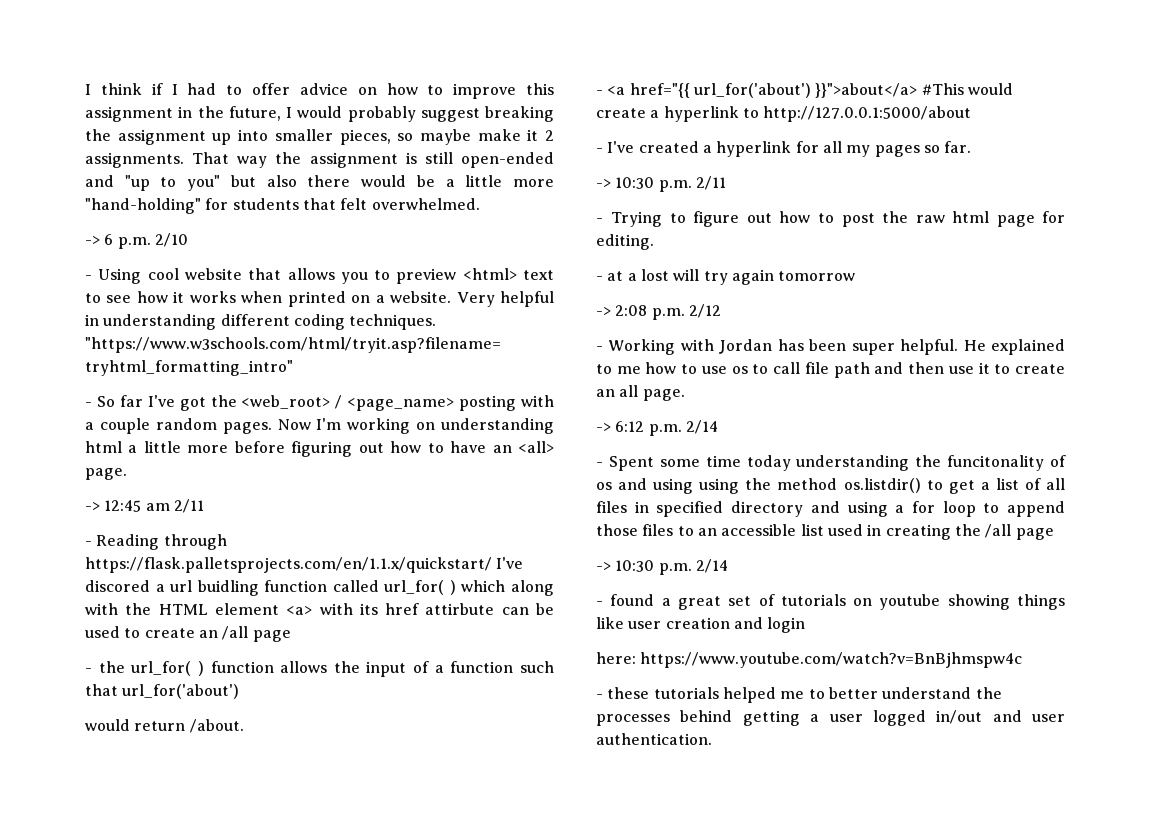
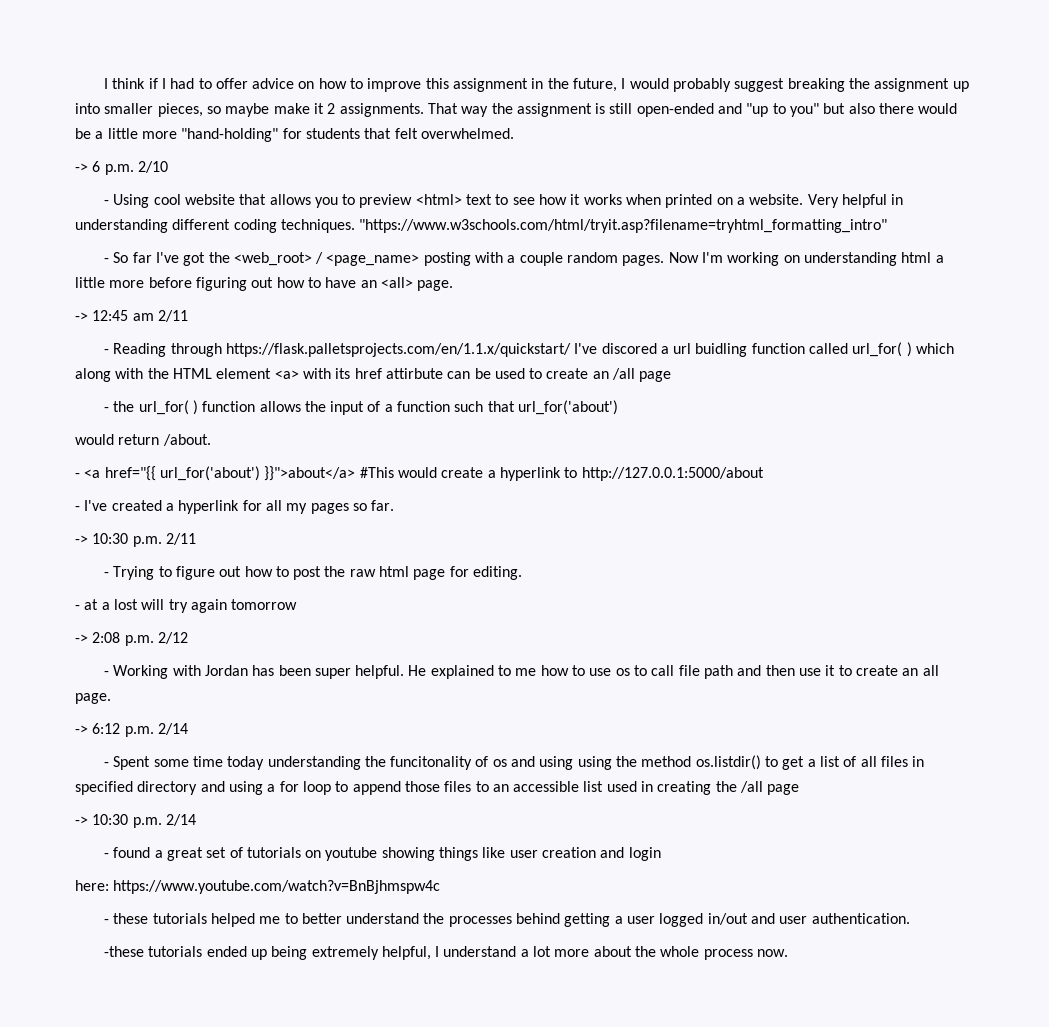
(712, 739) none -> [103,946,789,960] // -these tutorials ended up being extremely helpful, I understand a lot more about the whole process now.

